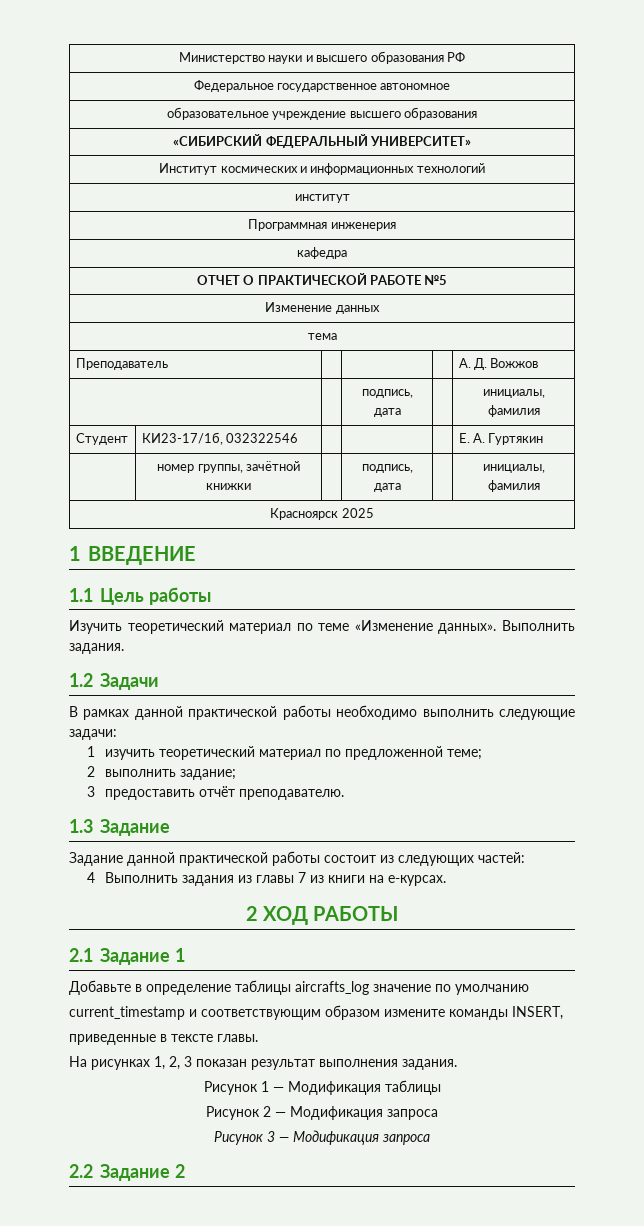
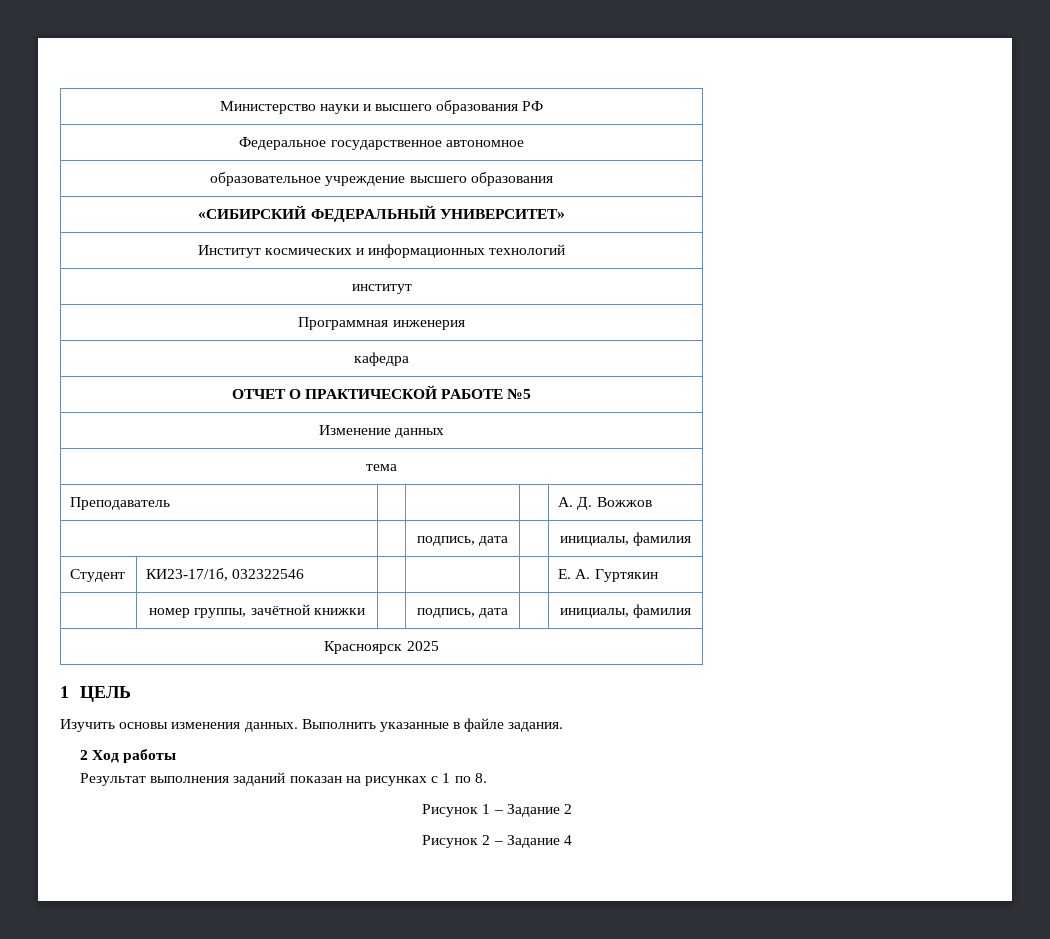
[88,546,196,565] [69,587,211,605] [69,620,575,634] [69,643,124,654] [69,673,159,690] [69,705,575,720] [69,729,117,740] [86,746,482,760] [86,766,236,780] [86,786,344,800] [69,819,170,836] [69,851,525,866] [86,872,446,886] [245,906,399,925] [69,948,185,965] [69,980,529,995] [69,1005,563,1020] [69,1034,258,1045] [69,1056,457,1070] ВВЕДЕНИЕ // 1.1 Цель работы // Изучить теоретический материал по теме «Изменение данных». Выполнить задания. // 1.2 Задачи // В рамках данной практической работы необходимо выполнить следующие задачи: // 1 изучить теоретический материал по предложенной теме; // 2 выполнить задание; // 3 предоставить отчёт преподавателю. // 1.3 Задание // Задание данной практической работы состоит из следующих частей: // 4 Выполнить задания из главы 7 из книги на е-курсах. // 2 ХОД РАБОТЫ // 2.1 Задание 1 // Добавьте в определение таблицы aircrafts_log значение по умолчанию // current_timestamp и соответствующим образом измените команды INSERT, // приведенные в тексте главы. // На рисунках 1, 2, 3 показан результат выполнения задания. -> [80,686,132,702] [60,718,564,732] [80,749,177,763] [80,772,487,786] ЦЕЛЬ // Изучить основы изменения данных. Выполнить указанные в файле задания. // 2 Ход работы // Результат выполнения заданий показан на рисунках с 1 по 8.
[272,1080,441,1095] — Модификация таблицы -> [493,804,572,817] – Задание 2
[275,1106,438,1120] [214,1130,430,1145] [69,1164,185,1181] — Модификация запроса // Рисунок 3 — Модификация запроса // 2.2 Задание 2 -> [493,835,572,848] – Задание 4

